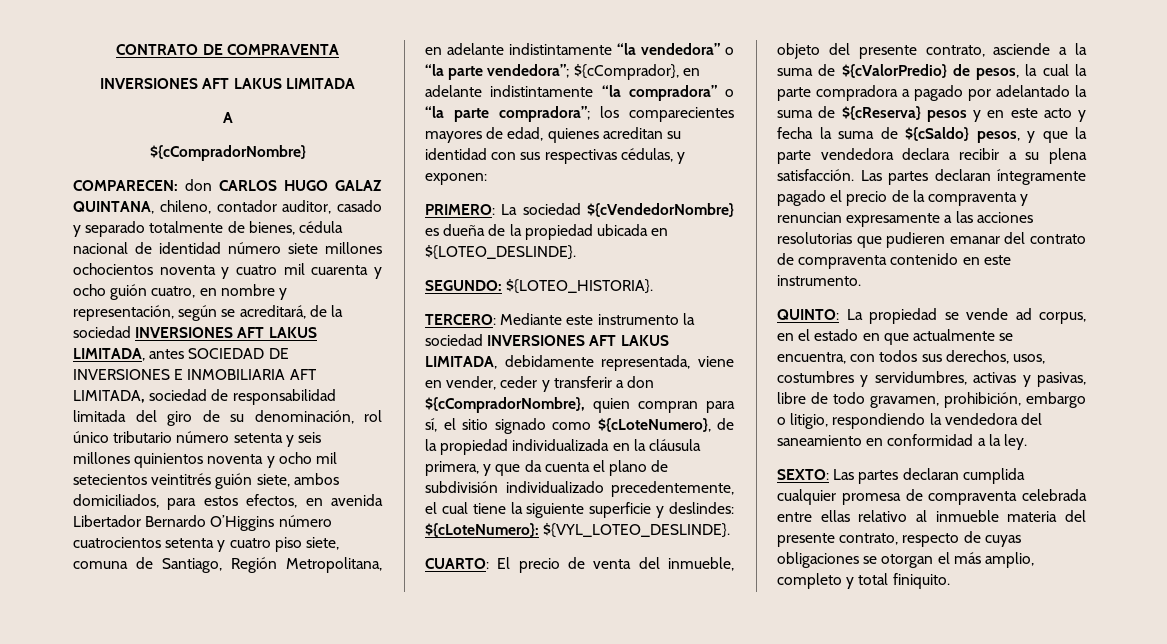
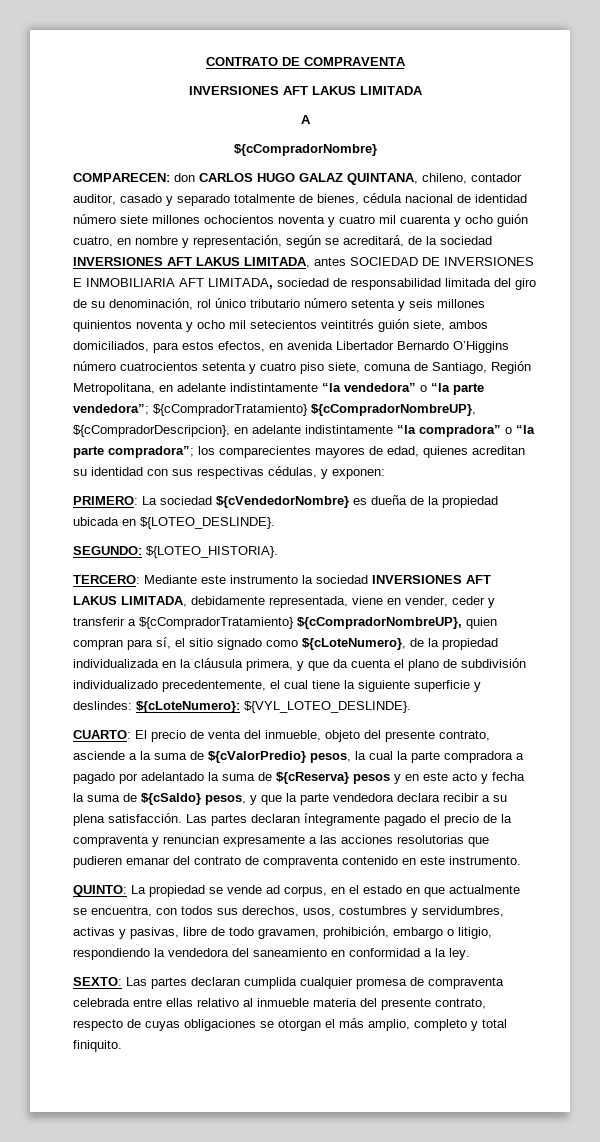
[573,64,679,80] ${cComprador}, -> [153,404,476,416] [73,425,230,437] ${cCompradorTratamiento} ${cCompradorNombreUP}, ${cCompradorDescripcion},
[627,376,655,388] [425,397,585,413] don ${cCompradorNombre}, -> [139,617,462,629] ${cCompradorTratamiento} ${cCompradorNombreUP},
[952,64,970,76] de -> (306, 757) none

